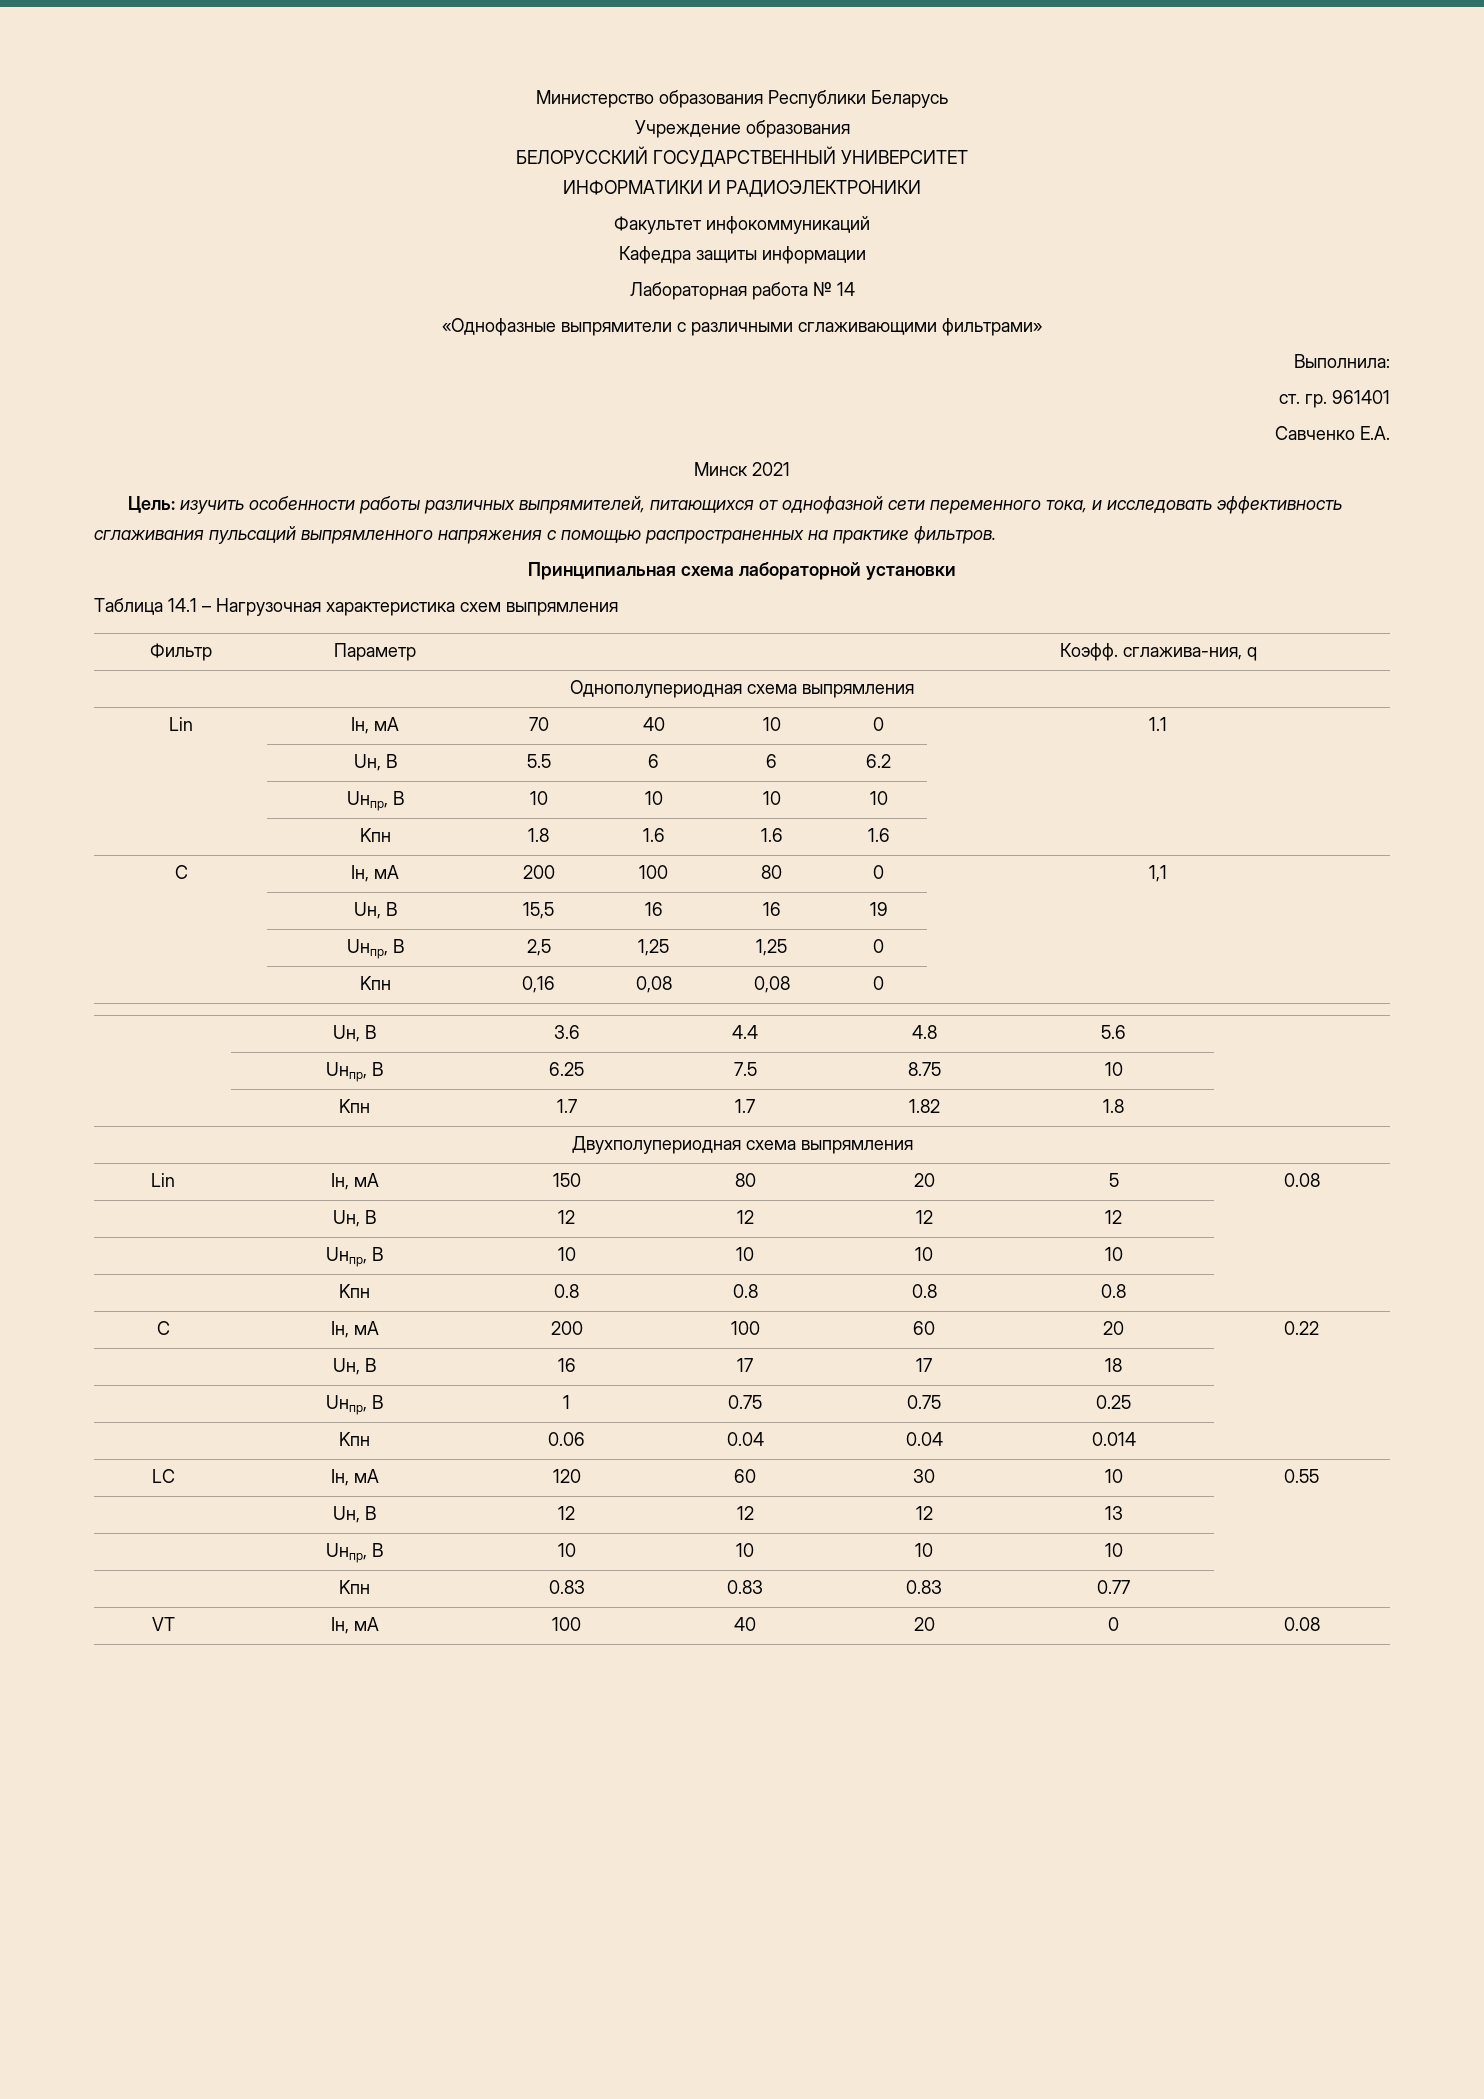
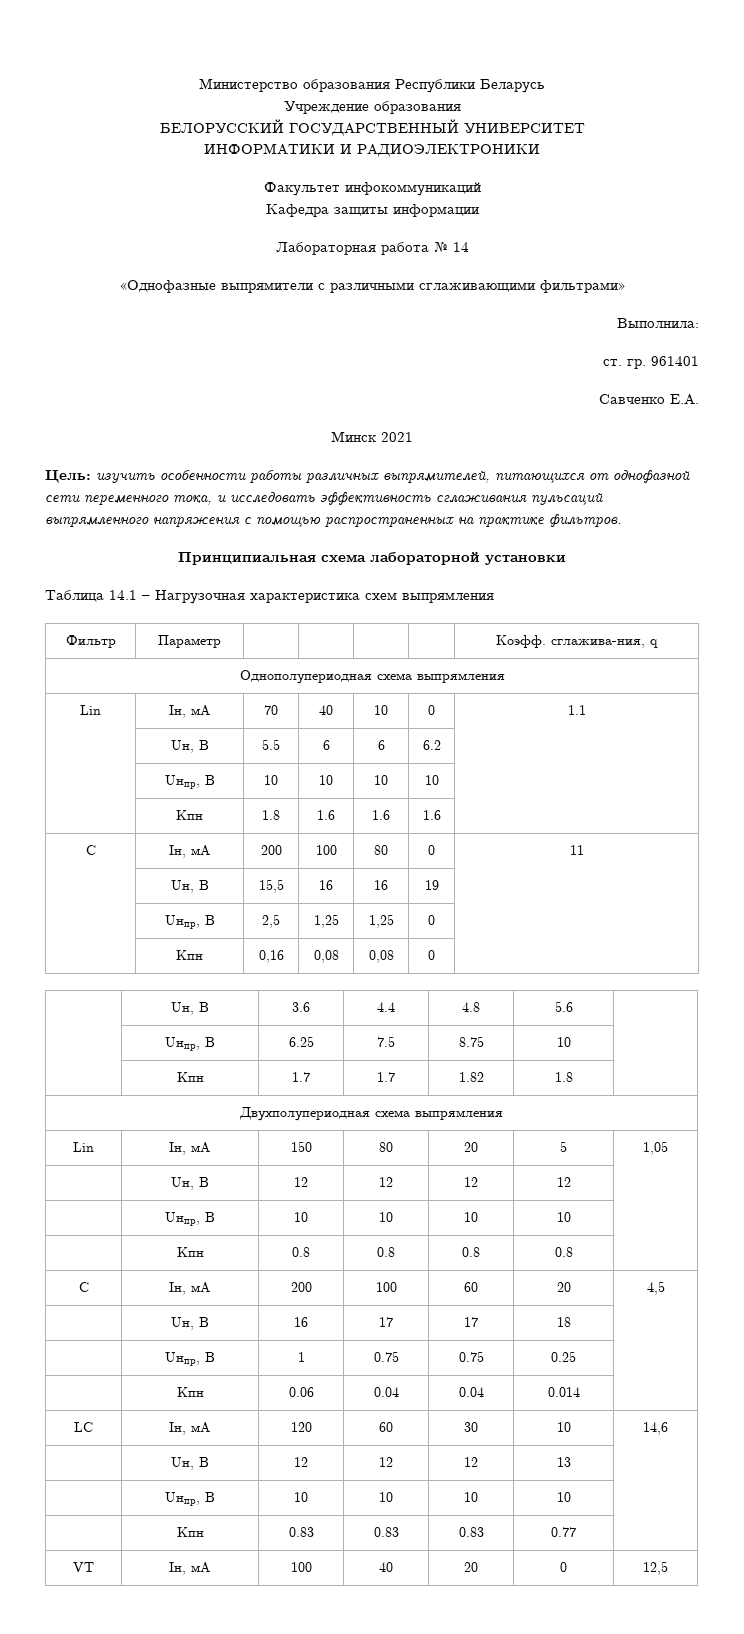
[1149,865,1167,882] 1,1 -> [569,845,584,855] 11
[1283,1173,1320,1187] 0.08 -> [643,1141,668,1155] 1,05
[1284,1321,1319,1335] 0.22 -> [646,1281,665,1295] 4,5
[1284,1469,1319,1483] 0.55 -> [643,1422,668,1435] 14,6
[1283,1617,1320,1631] 0.08 -> [643,1561,668,1575] 12,5

